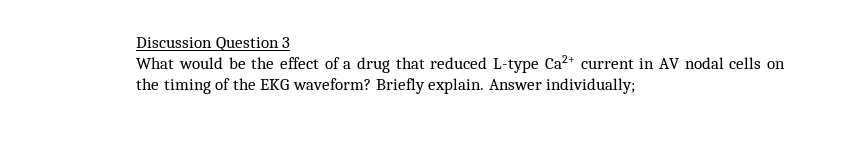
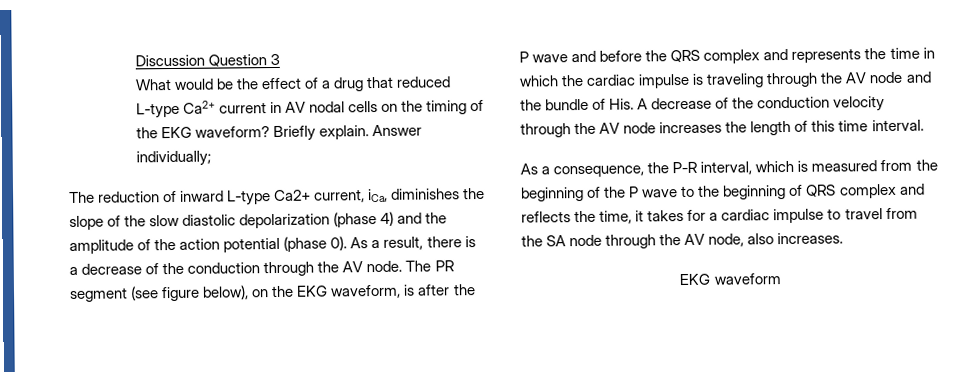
(636, 86) none -> [69,187,486,206] [69,211,448,231] [69,236,476,255] [69,260,454,277] [69,284,476,303] [519,47,935,64] [519,71,932,89] [520,96,886,112] [520,119,924,138] [520,159,938,178] [521,183,925,202] [521,207,918,224] [521,232,844,249] [679,273,781,286] // The reduction of inward L-type Ca2+ current, iCa, diminishes the slope of the slow diastolic depolarization (phase 4) and the amplitude of the action potential (phase 0). As a result, there is a decrease of the conduction through the AV node. The PR segment (see figure below), on the EKG waveform, is after the P wave and before the QRS complex and represents the time in which the cardiac impulse is traveling through the AV node and the bundle of His. A decrease of the conduction velocity through the AV node increases the length of this time interval. // As a consequence, the P-R interval, which is measured from the beginning of the P wave to the beginning of QRS complex and reflects the time, it takes for a cardiac impulse to travel from the SA node through the AV node, also increases. // EKG waveform

